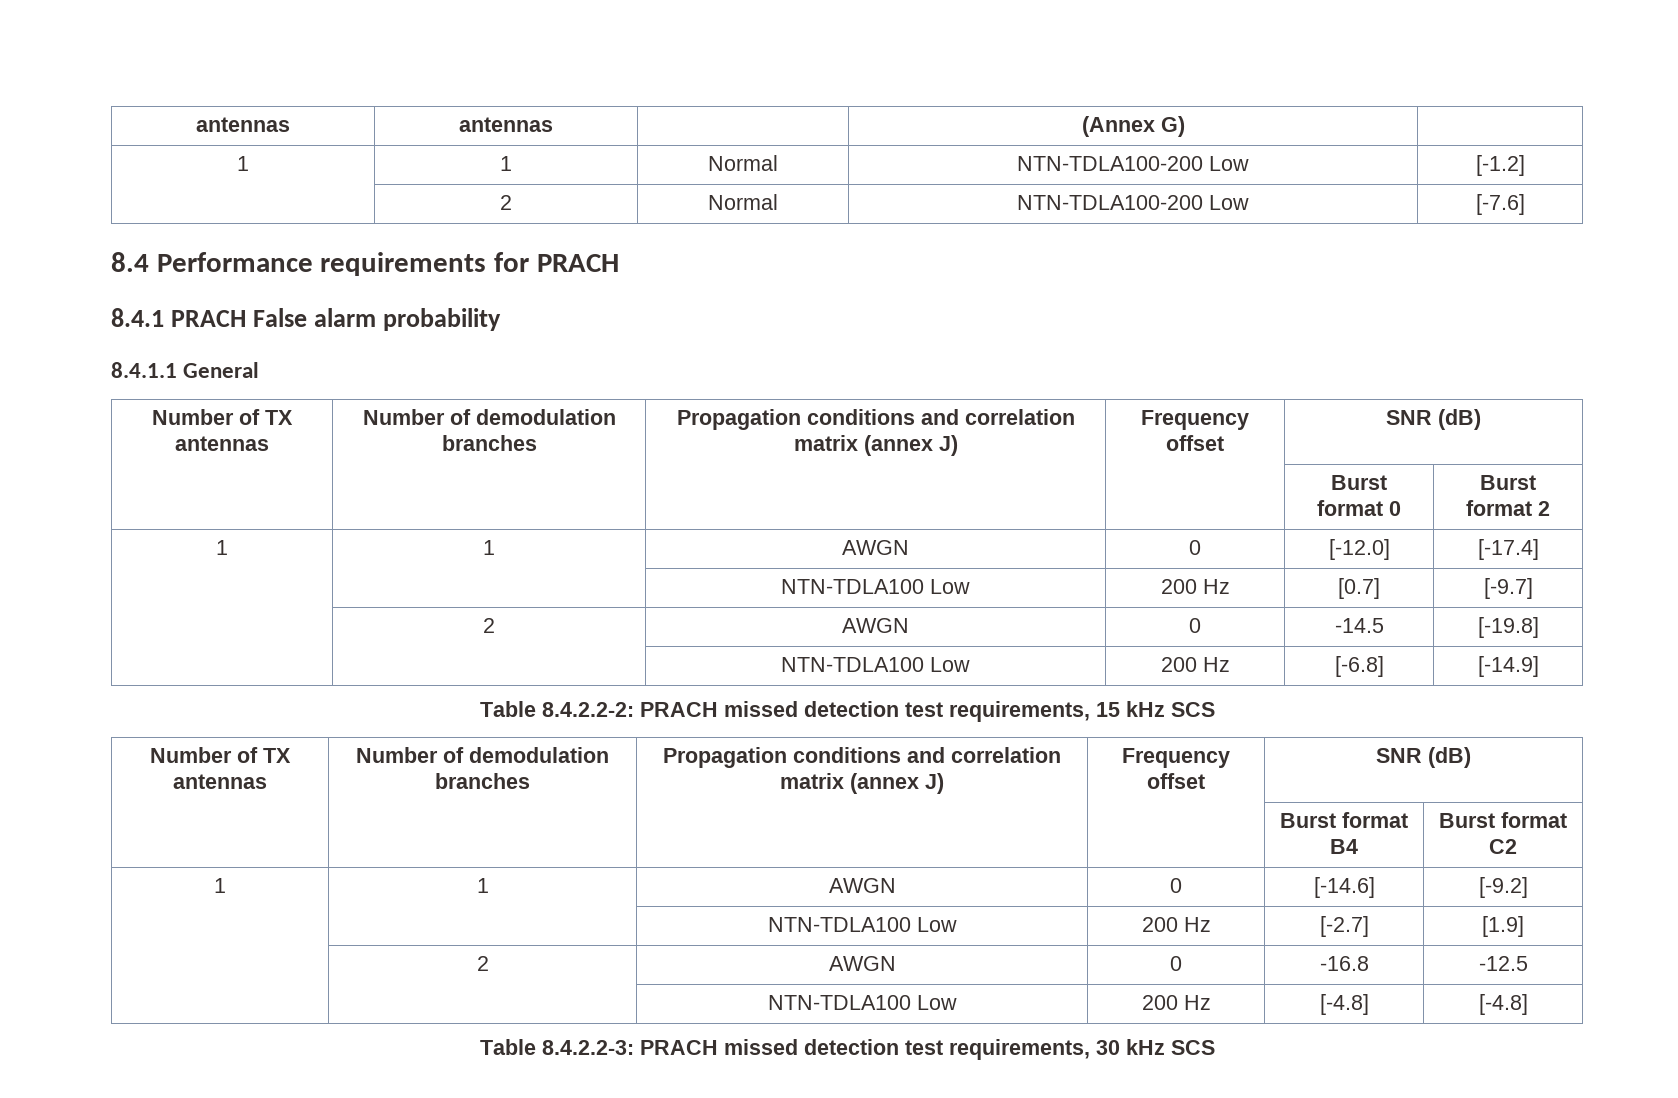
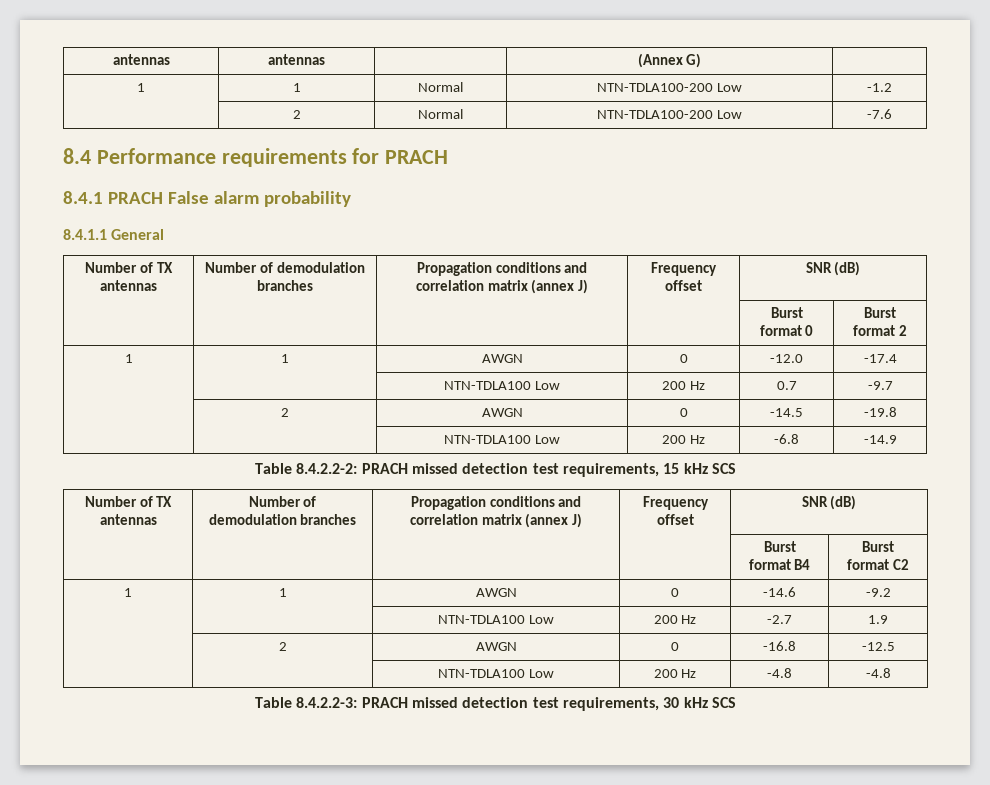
[1475,155,1525,176] [-1.2] -> [867,83,892,92] -1.2
[1475,194,1525,215] [-7.6] -> [867,109,892,119] -7.6
[1328,539,1390,560] [1477,539,1539,560] [781,579,970,594] [1160,579,1230,594] [1338,578,1380,599] [1483,578,1533,599] [-12.0] | [-17.4] // | | NTN-TDLA100 Low | 200 Hz | [0.7] | [-9.7] -> [770,354,803,363] [863,354,897,363] [444,381,560,390] [662,381,705,390] [776,381,797,390] [867,381,893,390] -12.0 | -17.4 // | | NTN-TDLA100 Low | 200 Hz | 0.7 | -9.7
[1477,617,1539,638] [781,657,970,672] [1160,657,1230,672] [1334,656,1384,677] [1477,656,1539,677] [-19.8] // | | NTN-TDLA100 Low | 200 Hz | [-6.8] | [-14.9] -> [863,407,897,417] [444,435,560,444] [662,435,705,444] [774,434,799,444] [863,435,897,444] -19.8 // | | NTN-TDLA100 Low | 200 Hz | -6.8 | -14.9
[1313,877,1375,898] [1478,877,1528,898] [767,917,957,932] [1141,917,1211,932] [1319,916,1369,937] [1482,916,1524,937] [-14.6] | [-9.2] // | | NTN-TDLA100 Low | 200 Hz | [-2.7] | [1.9] -> [763,587,796,597] [865,588,891,597] [438,615,554,624] [653,615,697,624] [767,615,792,624] [868,615,888,624] -14.6 | -9.2 // | | NTN-TDLA100 Low | 200 Hz | -2.7 | 1.9
[1319,994,1369,1015] [1478,994,1528,1015] [-4.8] | [-4.8] -> [767,668,792,678] [865,668,891,678] -4.8 | -4.8

